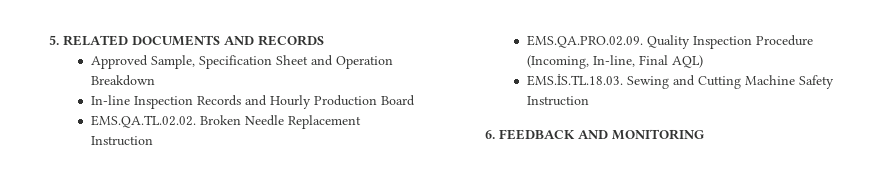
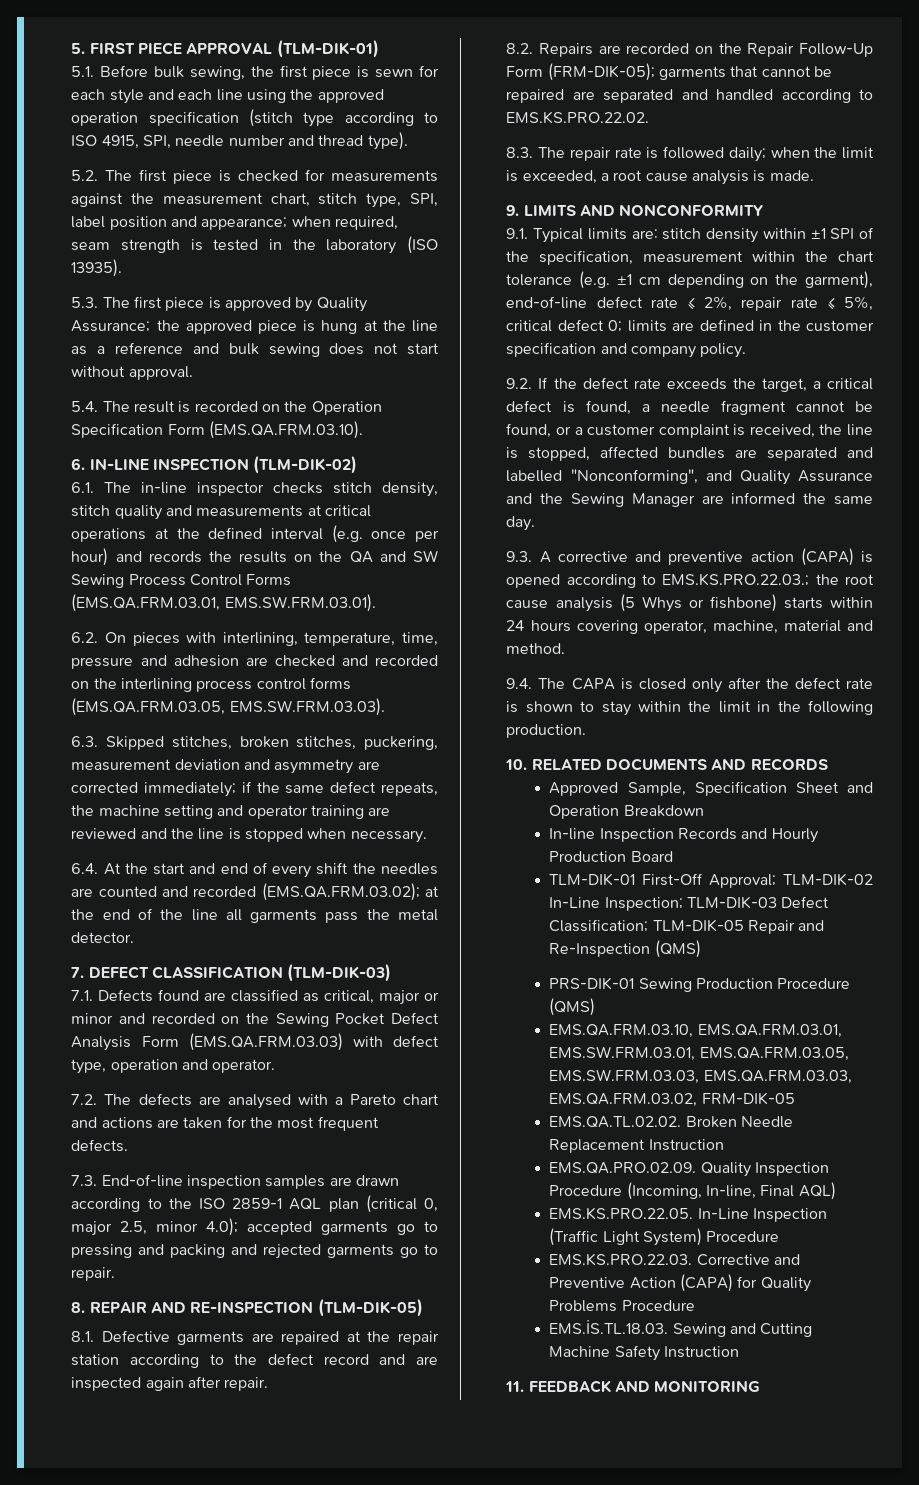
(59, 40) none -> [89,40,379,58] [71,65,439,80] [71,89,384,104] [71,109,439,127] [71,132,408,150] [71,169,438,184] [71,193,438,208] [71,216,399,230] [71,236,438,254] [71,259,123,277] [71,296,367,312] [71,320,438,334] [71,342,439,357] [71,366,193,380] [71,401,382,415] [71,421,364,439] [71,456,358,474] [71,482,438,497] [71,505,372,520] [71,525,440,543] [71,548,438,566] [71,574,292,588] [71,594,376,612] [71,632,439,646] [71,655,439,669] [71,677,352,692] [71,698,385,716] [71,736,439,750] [71,759,380,774] [71,781,438,797] [71,805,391,819] [71,828,427,843] [71,862,438,878] [71,883,440,901] [71,908,439,923] [71,932,135,943] [71,964,392,982] [71,989,439,1005] [71,1012,439,1027] [71,1033,439,1051] [71,1059,276,1074] [71,1093,439,1109] [71,1116,379,1131] [71,1139,129,1152] [71,1174,400,1189] [71,1195,438,1213] [71,1218,439,1236] [71,1244,439,1259] [71,1267,116,1281] [71,1299,423,1317] [71,1330,439,1345] [71,1353,439,1368] [71,1376,269,1391] [506,43,873,57] [506,63,833,81] [506,89,873,103] [506,111,650,124] [506,146,874,162] [506,170,814,185] [506,204,764,217] [506,227,875,243] [506,250,874,265] [506,271,873,289] [506,296,873,311] [506,319,874,332] [506,342,747,358] [506,377,873,392] [506,400,873,415] [506,423,873,438] [506,446,873,461] [506,469,873,485] [506,492,873,507] [506,516,536,531] [506,548,873,566] [506,573,875,588] [506,594,873,612] [506,620,873,634] [506,643,566,654] [506,677,873,693] [506,700,873,716] [506,724,587,738] [505,759,528,770] FIRST PIECE APPROVAL (TLM-DIK-01) // 5.1. Before bulk sewing, the first piece is sewn for each style and each line using the approved operation specification (stitch type according to ISO 4915, SPI, needle number and thread type). // 5.2. The first piece is checked for measurements against the measurement chart, stitch type, SPI, label position and appearance; when required, seam strength is tested in the laboratory (ISO 13935). // 5.3. The first piece is approved by Quality Assurance; the approved piece is hung at the line as a reference and bulk sewing does not start without approval. // 5.4. The result is recorded on the Operation Specification Form (EMS.QA.FRM.03.10). // 6. IN-LINE INSPECTION (TLM-DIK-02) // 6.1. The in-line inspector checks stitch density, stitch quality and measurements at critical operations at the defined interval (e.g. once per hour) and records the results on the QA and SW Sewing Process Control Forms (EMS.QA.FRM.03.01, EMS.SW.FRM.03.01). // 6.2. On pieces with interlining, temperature, time, pressure and adhesion are checked and recorded on the interlining process control forms (EMS.QA.FRM.03.05, EMS.SW.FRM.03.03). // 6.3. Skipped stitches, broken stitches, puckering, measurement deviation and asymmetry are corrected immediately; if the same defect repeats, the machine setting and operator training are reviewed and the line is stopped when necessary. // 6.4. At the start and end of every shift the needles are counted and recorded (EMS.QA.FRM.03.02); at the end of the line all garments pass the metal detector. // 7. DEFECT CLASSIFICATION (TLM-DIK-03) // 7.1. Defects found are classified as critical, major or minor and recorded on the Sewing Pocket Defect Analysis Form (EMS.QA.FRM.03.03) with defect type, operation and operator. // 7.2. The defects are analysed with a Pareto chart and actions are taken for the most frequent defects. // 7.3. End-of-line inspection samples are drawn according to the ISO 2859-1 AQL plan (critical 0, major 2.5, minor 4.0); accepted garments go to pressing and packing and rejected garments go to repair. // 8. REPAIR AND RE-INSPECTION (TLM-DIK-05) // 8.1. Defective garments are repaired at the repair station according to the defect record and are inspected again after repair. // 8.2. Repairs are recorded on the Repair Follow-Up Form (FRM-DIK-05); garments that cannot be repaired are separated and handled according to EMS.KS.PRO.22.02. // 8.3. The repair rate is followed daily; when the limit is exceeded, a root cause analysis is made. // 9. LIMITS AND NONCONFORMITY // 9.1. Typical limits are: stitch density within ±1 SPI of the specification, measurement within the chart tolerance (e.g. ±1 cm depending on the garment), end-of-line defect rate ≤ 2%, repair rate ≤ 5%, critical defect 0; limits are defined in the customer specification and company policy. // 9.2. If the defect rate exceeds the target, a critical defect is found, a needle fragment cannot be found, or a customer complaint is received, the line is stopped, affected bundles are separated and labelled "Nonconforming", and Quality Assurance and the Sewing Manager are informed the same day. // 9.3. A corrective and preventive action (CAPA) is opened according to EMS.KS.PRO.22.03.; the root cause analysis (5 Whys or fishbone) starts within 24 hours covering operator, machine, material and method. // 9.4. The CAPA is closed only after the defect rate is shown to stay within the limit in the following production. // 10.
(415, 100) none -> [549,873,873,888] [549,896,830,911] [549,919,825,934] [549,940,701,958] [549,977,851,992] [549,998,596,1016] [549,1024,842,1038] [549,1046,849,1061] [549,1069,852,1084] [549,1092,795,1107] // TLM-DIK-01 First-Off Approval; TLM-DIK-02 In-Line Inspection; TLM-DIK-03 Defect Classification; TLM-DIK-05 Repair and Re-Inspection (QMS) // PRS-DIK-01 Sewing Production Procedure (QMS) // EMS.QA.FRM.03.10, EMS.QA.FRM.03.01, EMS.SW.FRM.03.01, EMS.QA.FRM.03.05, EMS.SW.FRM.03.03, EMS.QA.FRM.03.03, EMS.QA.FRM.03.02, FRM-DIK-05
(703, 61) none -> [549,1207,828,1222] [549,1228,780,1246] [549,1253,801,1266] [549,1274,811,1292] [549,1300,695,1312] // EMS.KS.PRO.22.05. In-Line Inspection (Traffic Light System) Procedure // EMS.KS.PRO.22.03. Corrective and Preventive Action (CAPA) for Quality Problems Procedure
[484,130,495,139] 6. -> [505,1381,525,1392] 11.

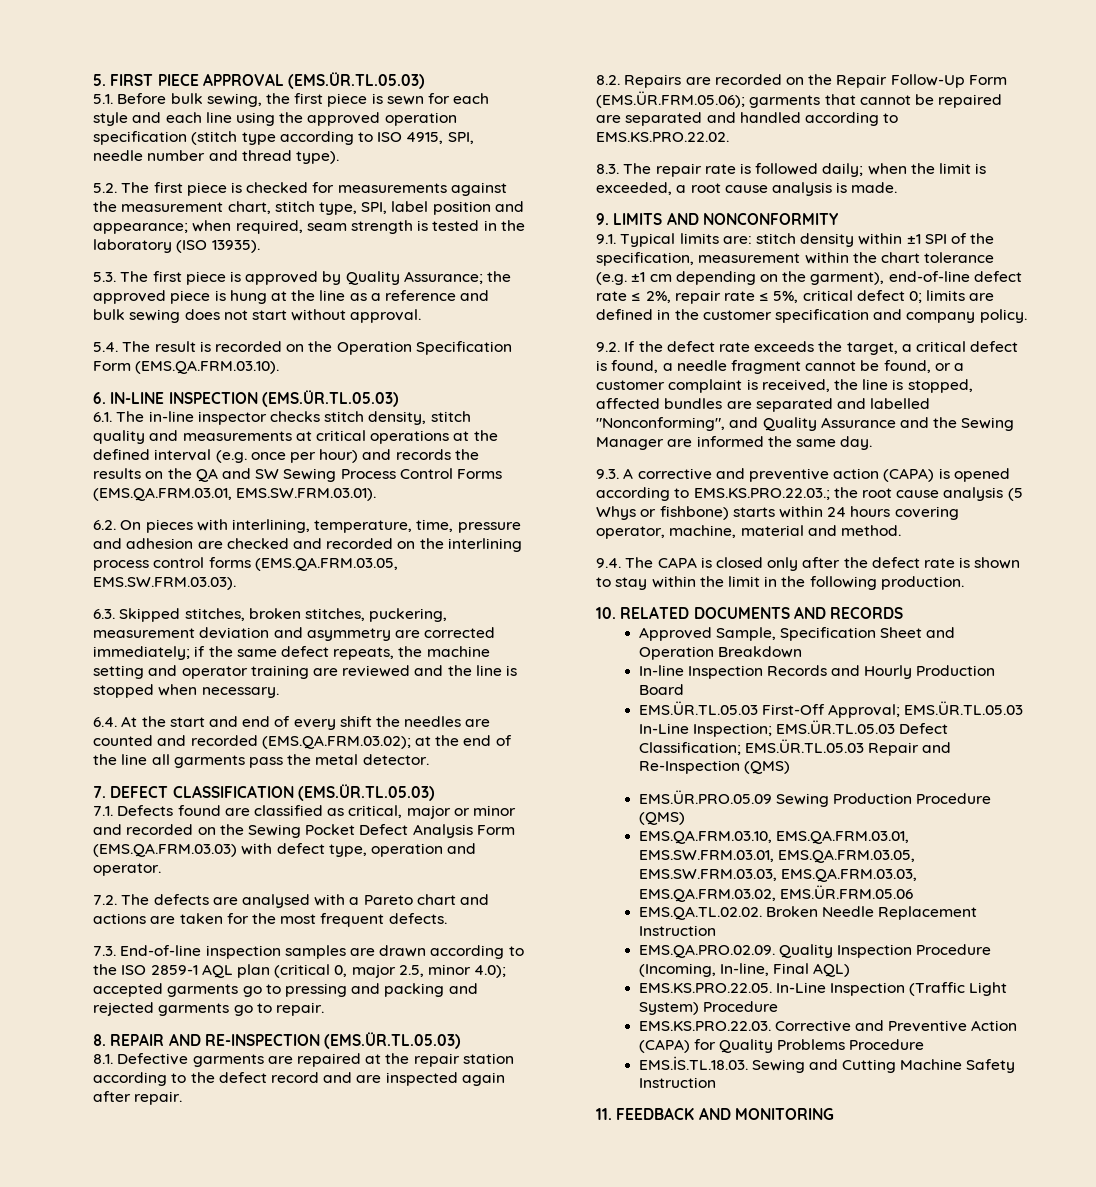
[276,40,379,58] (TLM-DIK-01) -> [287,72,425,89] (EMS.ÜR.TL.05.03)
[253,456,358,474] (TLM-DIK-02) -> [261,390,399,407] (EMS.ÜR.TL.05.03)
[287,964,392,982] (TLM-DIK-03) -> [297,784,435,801] (EMS.ÜR.TL.05.03)
[317,1299,423,1317] (TLM-DIK-05) -> [323,1032,461,1049] (EMS.ÜR.TL.05.03)
[547,63,655,81] (FRM-DIK-05); -> [596,91,746,108] (EMS.ÜR.FRM.05.06);
[549,873,636,886] TLM-DIK-01 -> [638,701,758,715] EMS.ÜR.TL.05.03
[783,873,873,886] TLM-DIK-02 -> [904,701,1024,715] EMS.ÜR.TL.05.03
[687,896,778,909] TLM-DIK-03 -> [775,720,895,734] EMS.ÜR.TL.05.03
[652,919,744,932] TLM-DIK-05 -> [744,739,864,753] EMS.ÜR.TL.05.03
[549,977,635,990] PRS-DIK-01 -> [638,790,772,804] EMS.ÜR.PRO.05.09
[701,1092,795,1105] FRM-DIK-05 -> [779,885,913,899] EMS.ÜR.FRM.05.06

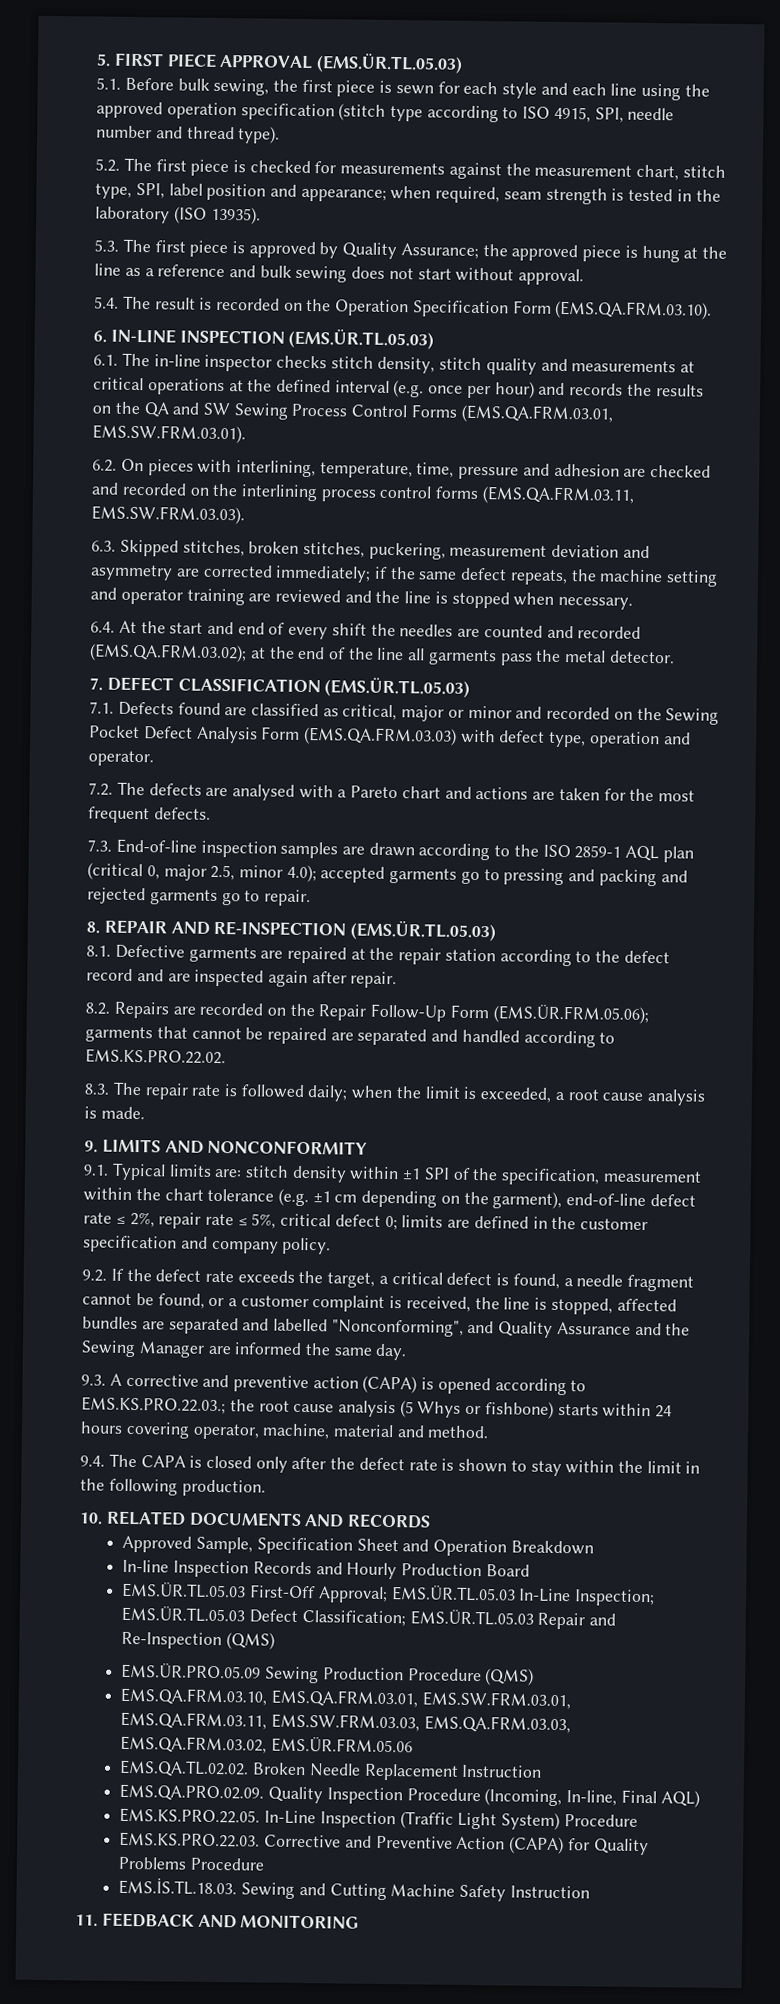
[254,557,398,571] (EMS.QA.FRM.03.05, -> [481,486,635,505] (EMS.QA.FRM.03.11,
[777,849,915,863] EMS.QA.FRM.03.05, -> [120,1711,268,1730] EMS.QA.FRM.03.11,

